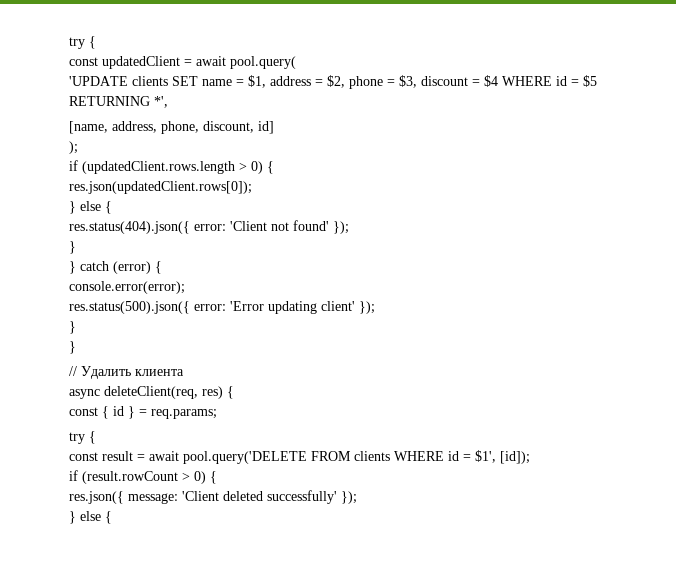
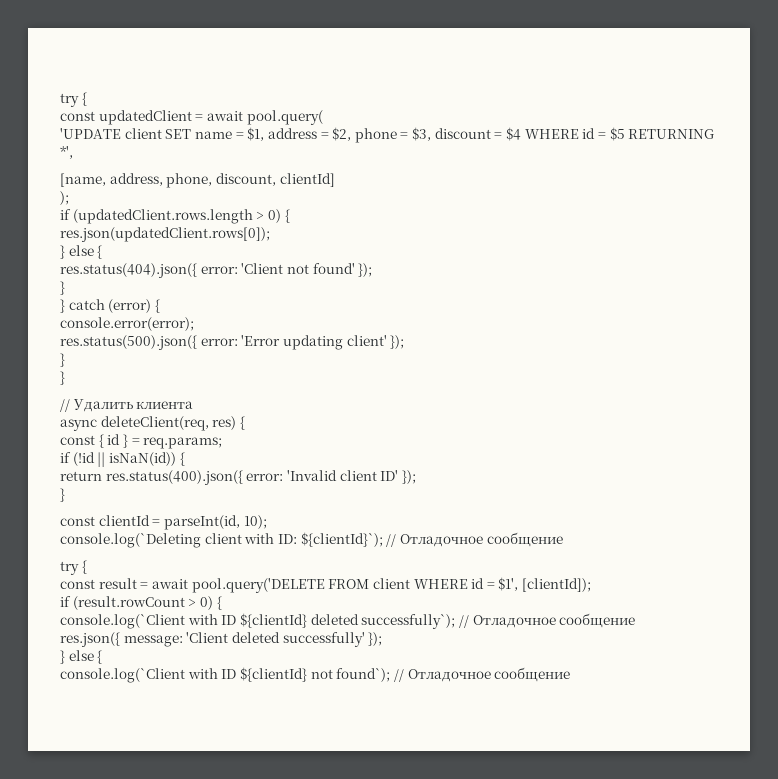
[132,76,168,86] clients -> [124,128,162,139] client
[258,121,274,134] id] -> [279,173,335,187] clientId]
(217, 414) none -> [60,452,185,467] [60,470,416,485] [60,488,65,502] [60,515,267,530] [60,532,563,548] // if (!id || isNaN(id)) { // return res.status(400).json({ error: 'Invalid client ID' }); // } // const clientId = parseInt(id, 10); // console.log(`Deleting client with ID: ${clientId}`); // Отладочное сообщение
[354,451,390,461] clients -> [372,578,410,589] client
[500,451,530,464] [id]); -> [522,578,592,592] [clientId]);
(217, 477) none -> [60,613,636,629] // console.log(`Client with ID ${clientId} deleted successfully`); // Отладочное сообщение
(112, 517) none -> [60,667,571,683] // console.log(`Client with ID ${clientId} not found`); // Отладочное сообщение

